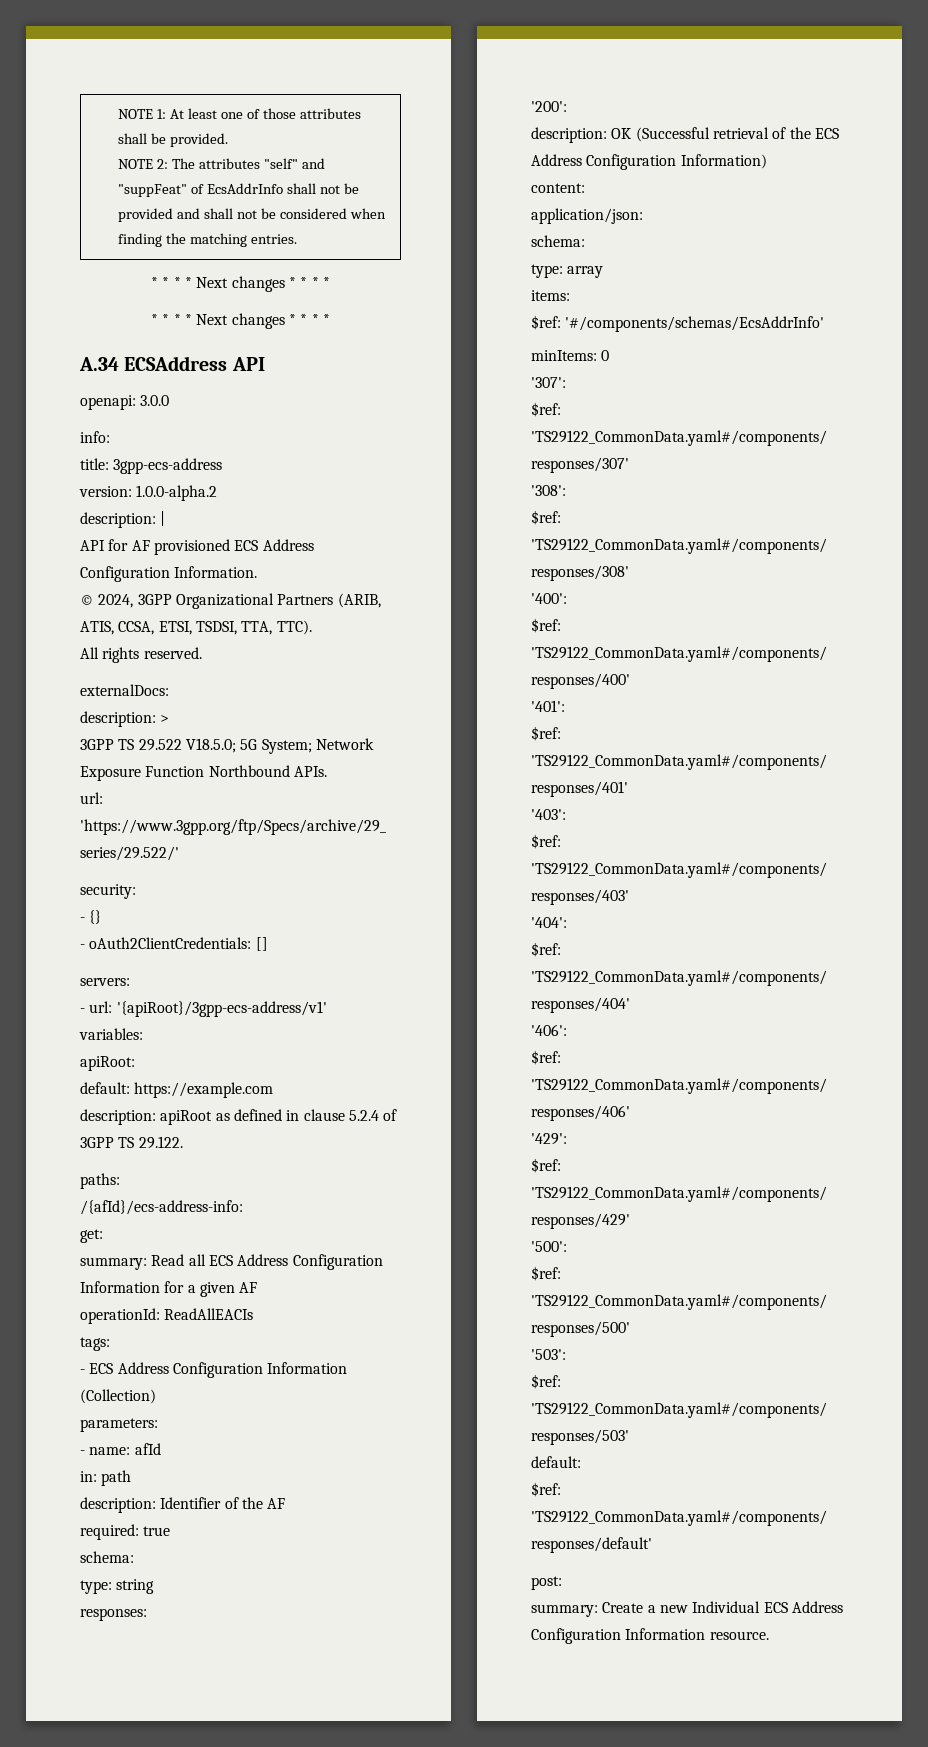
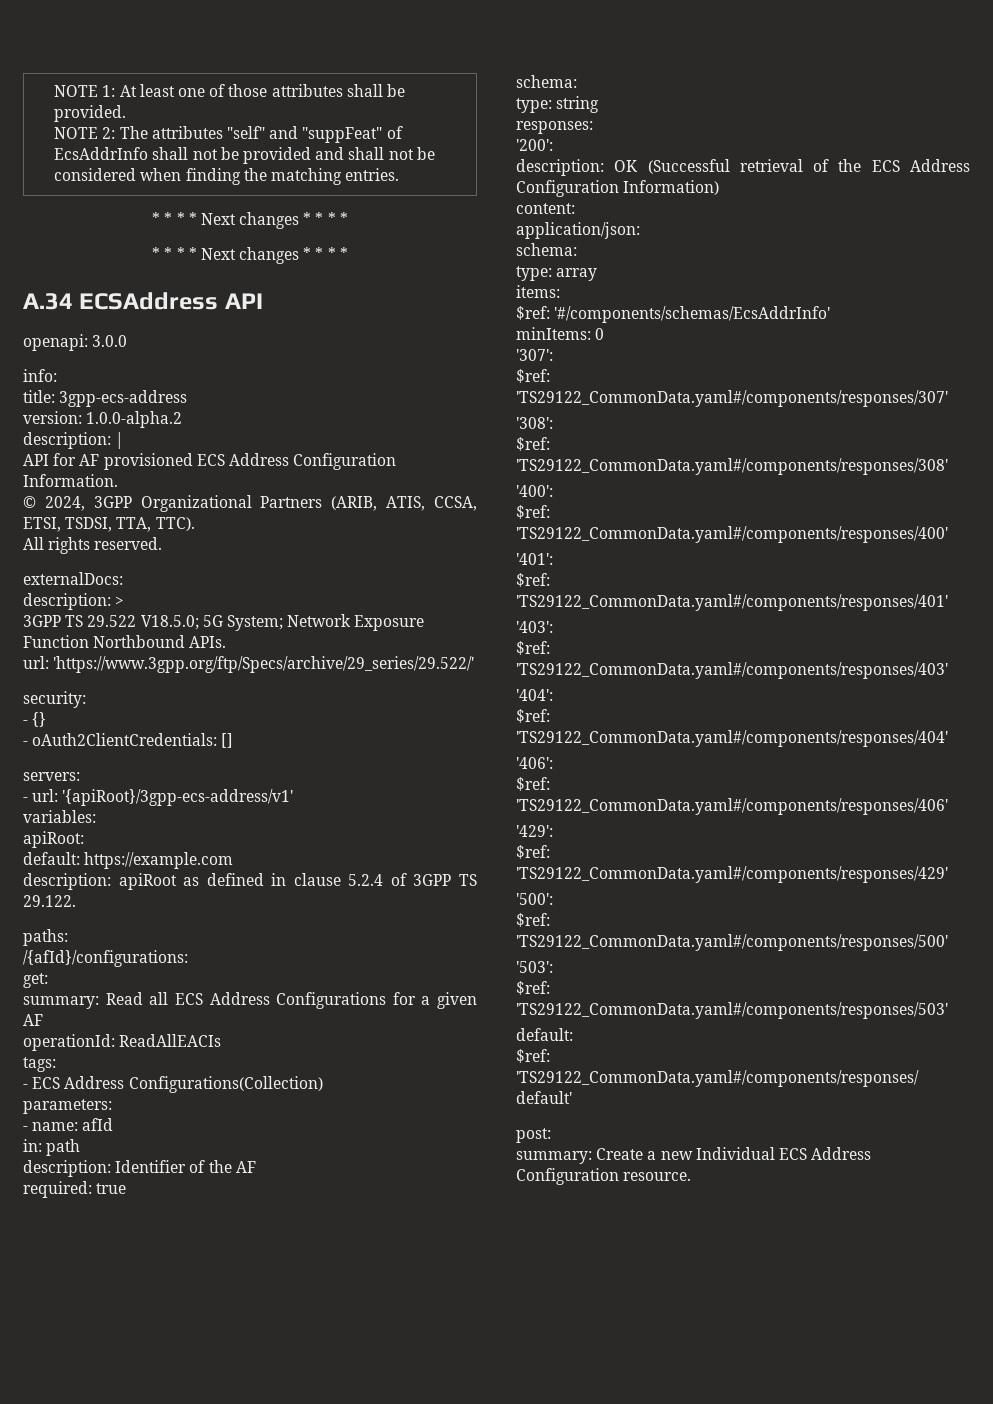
[80,1200,243,1215] /{afId}/ecs-address-info: -> [23,950,188,967] /{afId}/configurations:
[292,1254,383,1270] [80,1281,160,1293] Configuration Information -> [276,992,387,1009] Configurations
[172,1362,348,1378] [80,1389,156,1404] Configuration Information (Collection) -> [128,1076,323,1093] Configurations(Collection)
[625,1628,706,1640] Information -> (619, 1176) none

